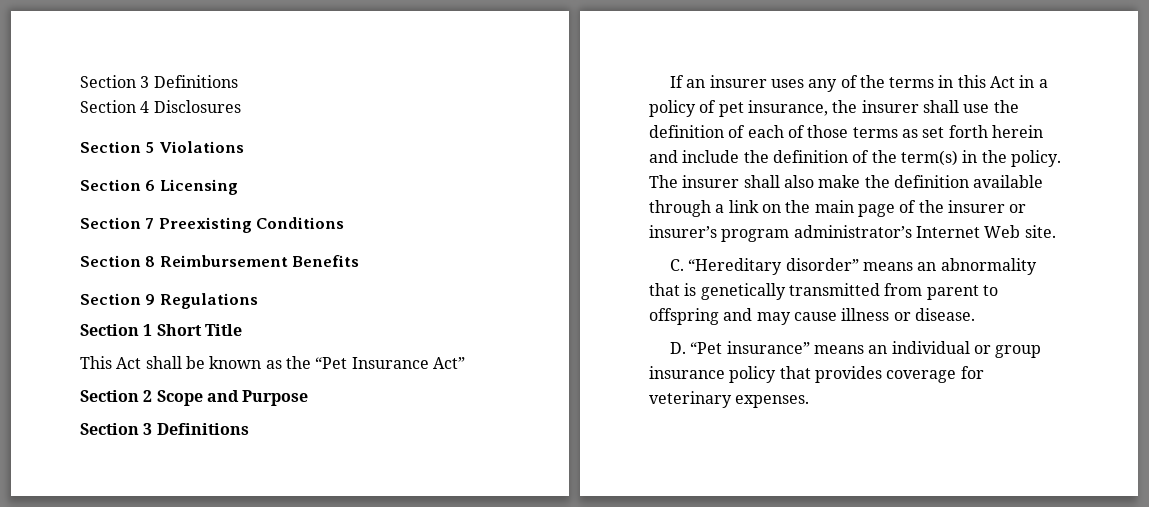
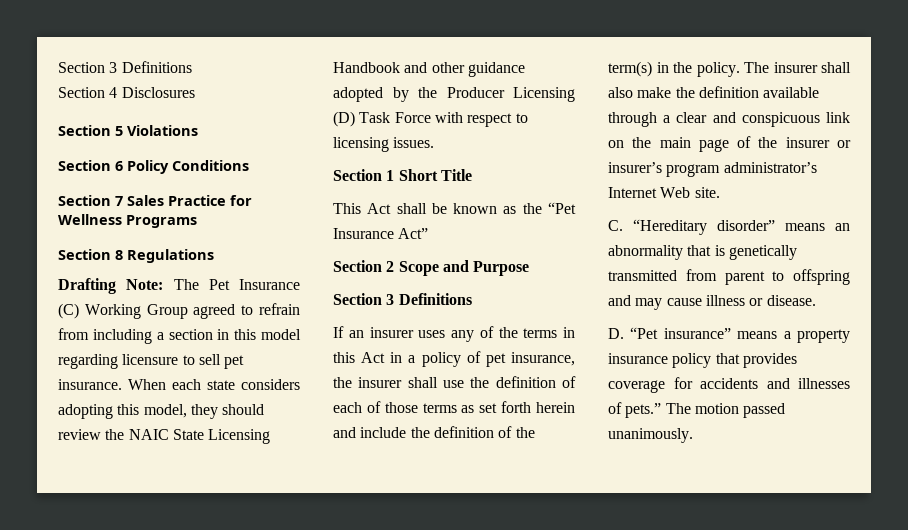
[159,179,238,195] Licensing -> [127,160,249,174] Policy Conditions
[158,217,345,233] [80,255,360,267] [80,293,258,309] Preexisting Conditions // Section 8 Reimbursement Benefits // Section 9 Regulations -> [127,195,252,206] [58,214,197,228] [58,249,214,263] [58,278,300,294] [58,303,300,319] [58,328,301,344] [58,354,245,369] [58,379,300,390] [58,404,265,419] [58,429,271,444] [333,62,525,77] [333,87,575,102] [333,111,528,127] [333,137,435,152] Sales Practice for Wellness Programs // Section 8 Regulations // Drafting Note: The Pet Insurance (C) Working Group agreed to refrain from including a section in this model regarding licensure to sell pet insurance. When each state considers adopting this model, they should review the NAIC State Licensing Handbook and other guidance adopted by the Producer Licensing (D) Task Force with respect to licensing issues.
(725, 208) none -> [676,112,820,127] clear and conspicuous
[868,341,1042,358] an individual or group -> [783,329,850,343] a property
[649,391,810,408] veterinary expenses. -> [700,378,850,389] [608,402,786,418] [608,428,693,443] accidents and illnesses of pets.” The motion passed unanimously.

